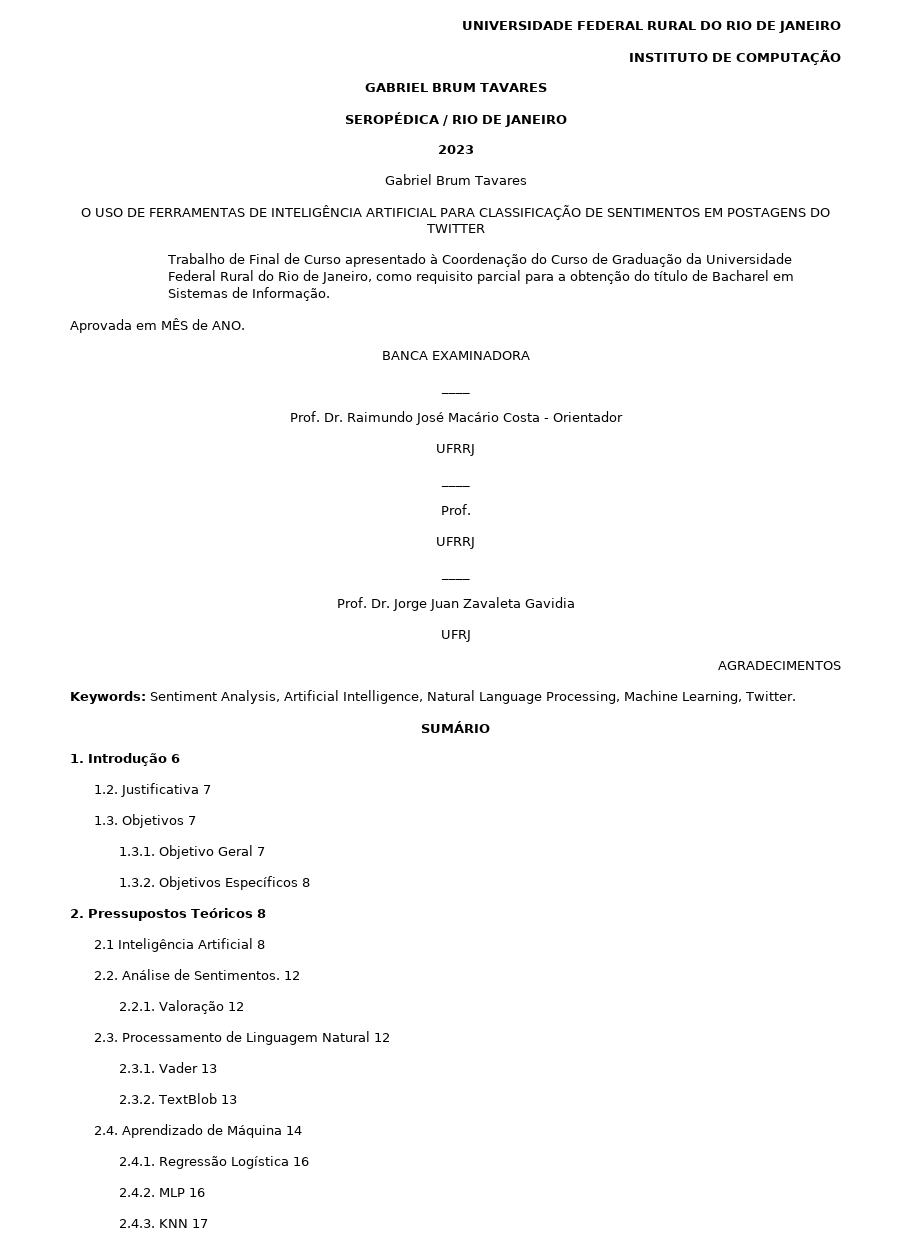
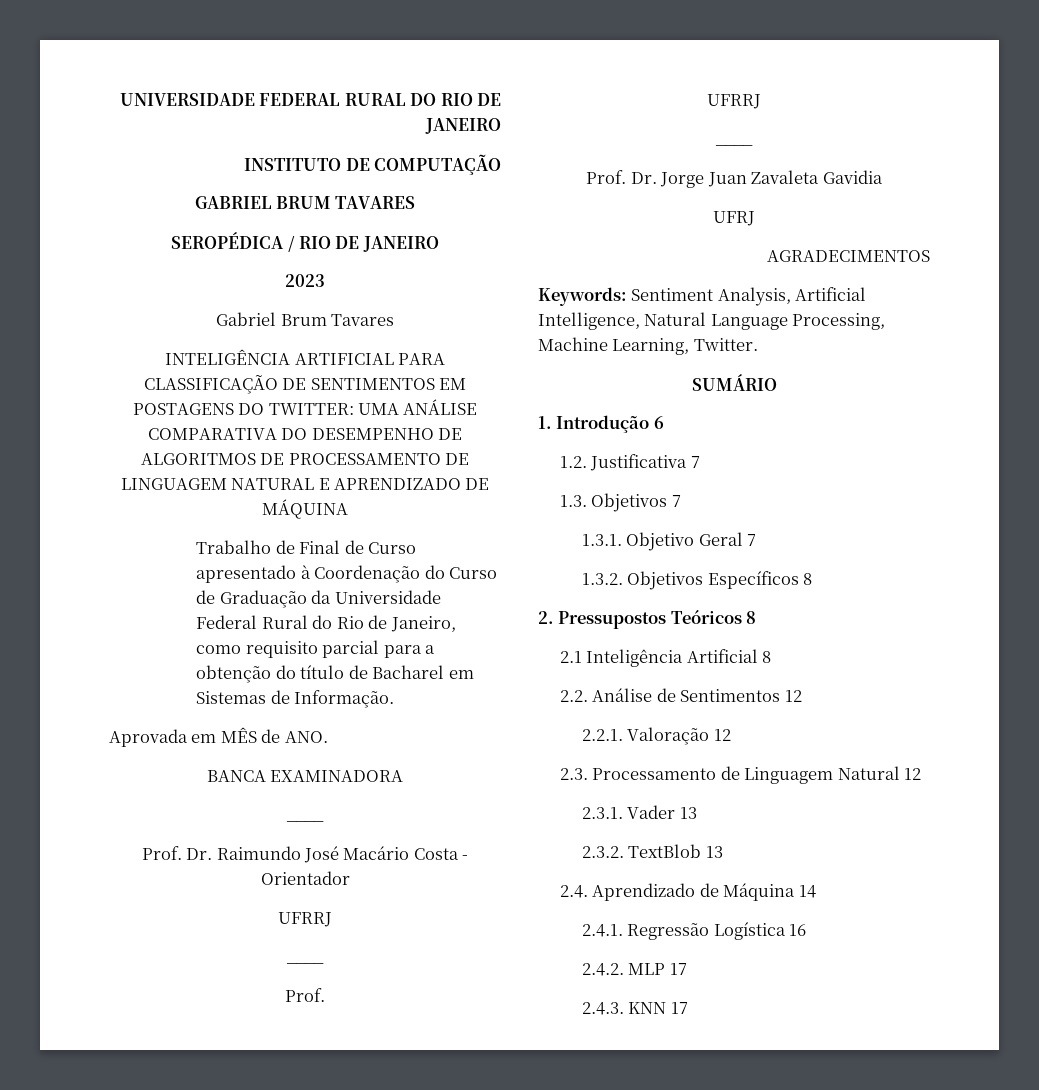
[81,208,267,217] O USO DE FERRAMENTAS DE -> (394, 320) none
[425,224,485,233] TWITTER -> [268,399,478,415] [147,428,463,440] [140,453,470,465] [120,478,490,490] [262,499,348,519] TWITTER: UMA ANÁLISE COMPARATIVA DO DESEMPENHO DE ALGORITMOS DE PROCESSAMENTO DE LINGUAGEM NATURAL E APRENDIZADO DE MÁQUINA
[194,970,281,980] Sentimentos. -> [680,689,781,702] Sentimentos
[188,1188,205,1197] 16 -> [669,963,687,975] 17

